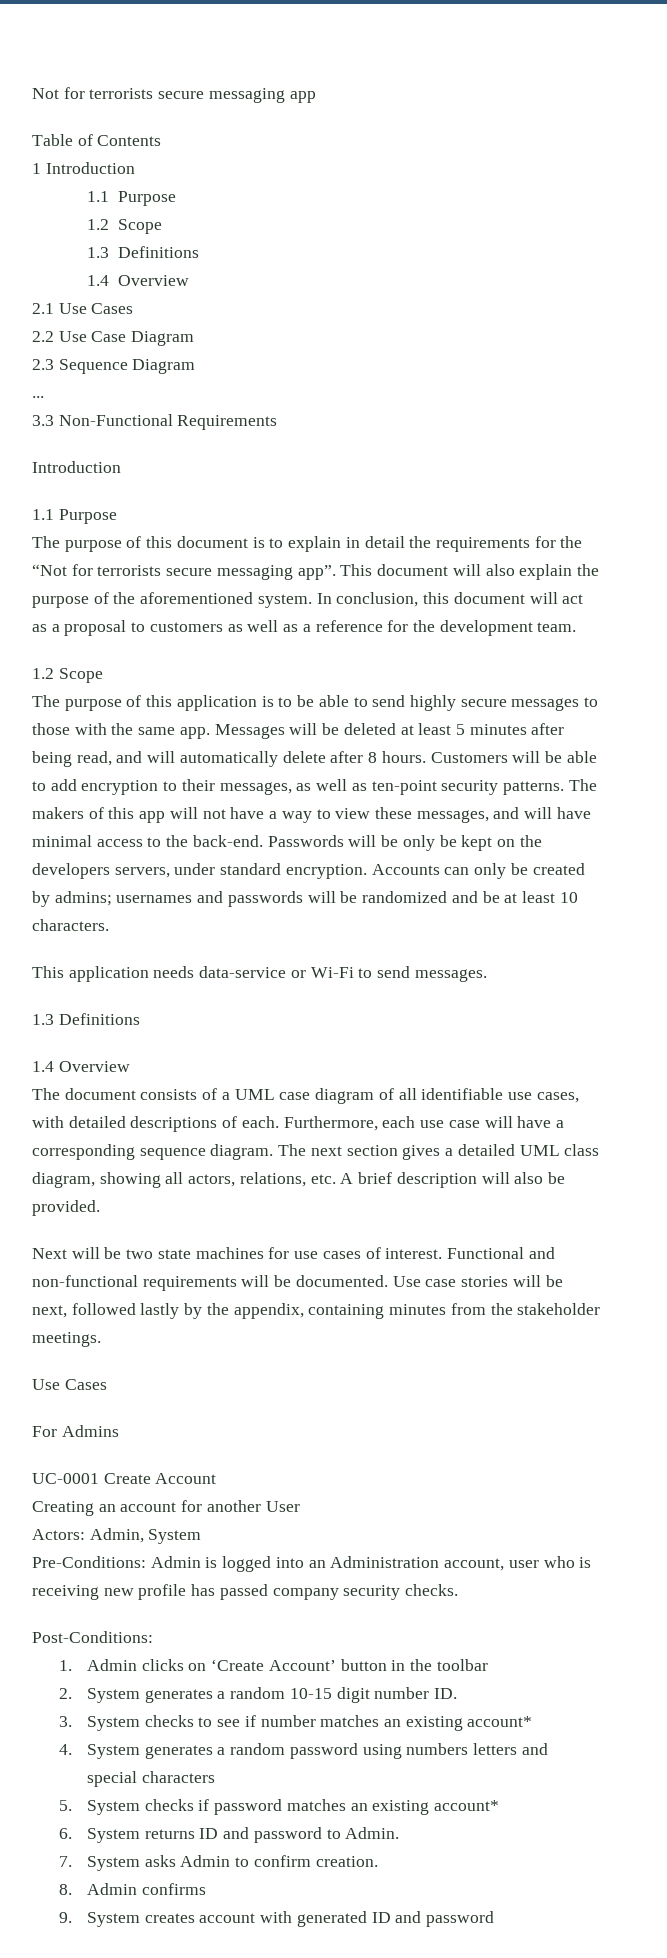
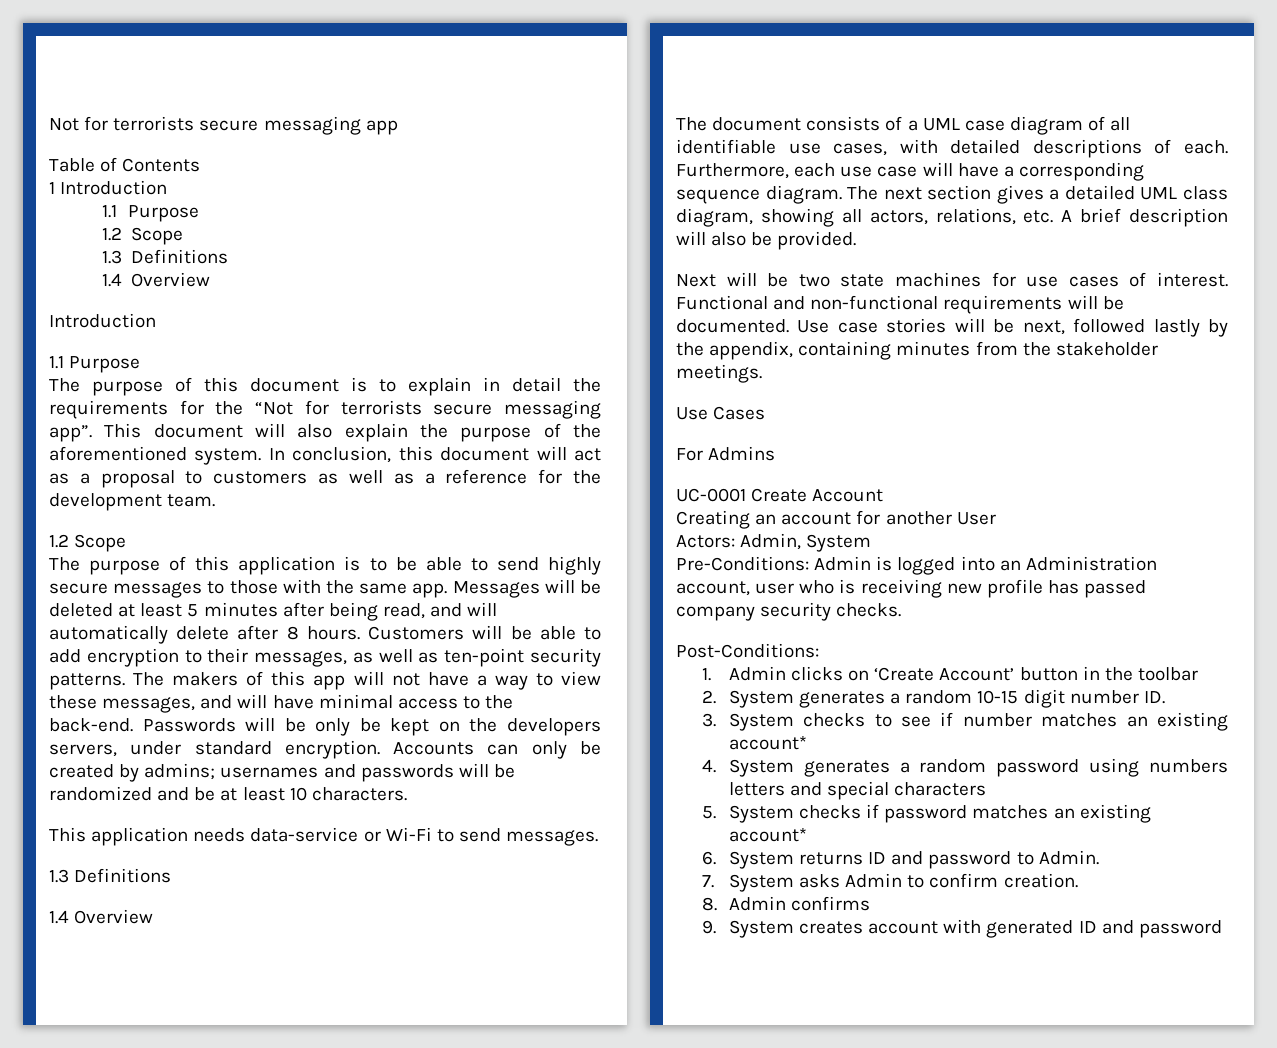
[32,303,134,314] [32,331,195,346] [32,359,196,374] [32,396,44,398] [32,414,278,430] // 2.1 Use Cases // 2.2 Use Case Diagram // 2.3 Sequence Diagram // ... // 3.3 Non-Functional Requirements -> (211, 279) none

